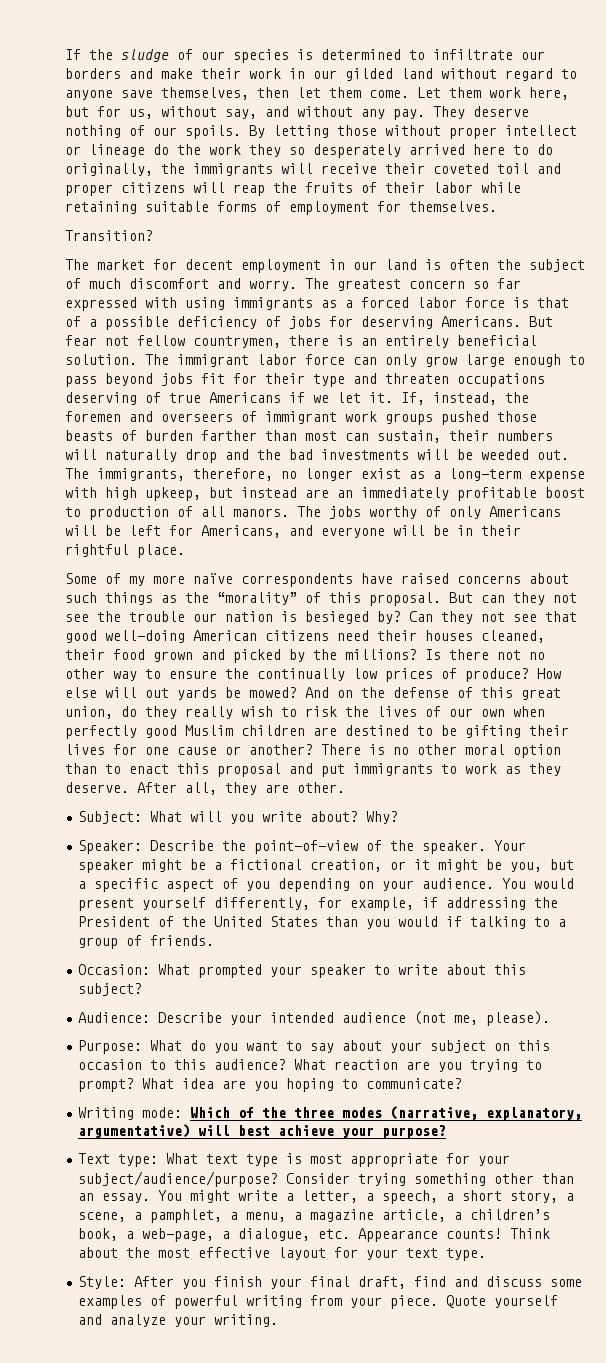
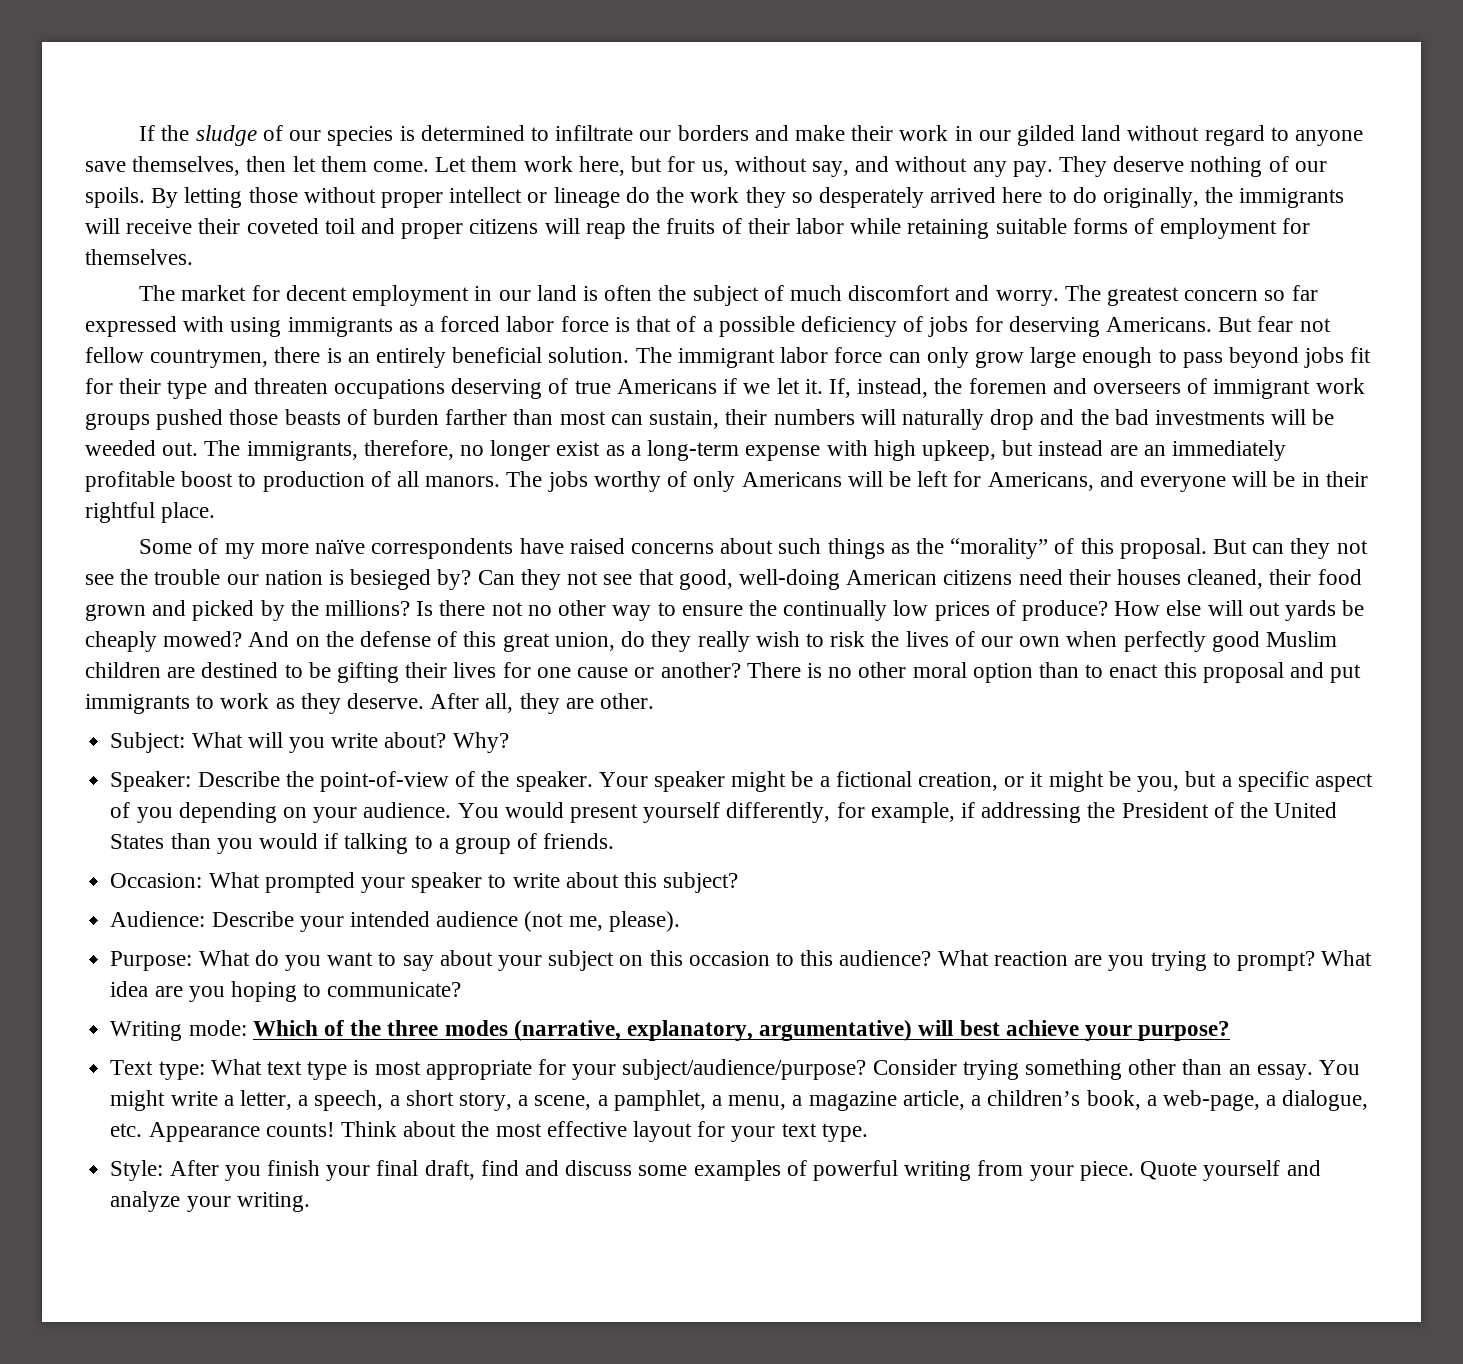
[65,230,153,241] // Transition? -> (193, 257) none
[65,630,97,643] good -> [678,569,733,590] good,
(241, 692) none -> [85,631,157,652] cheaply

